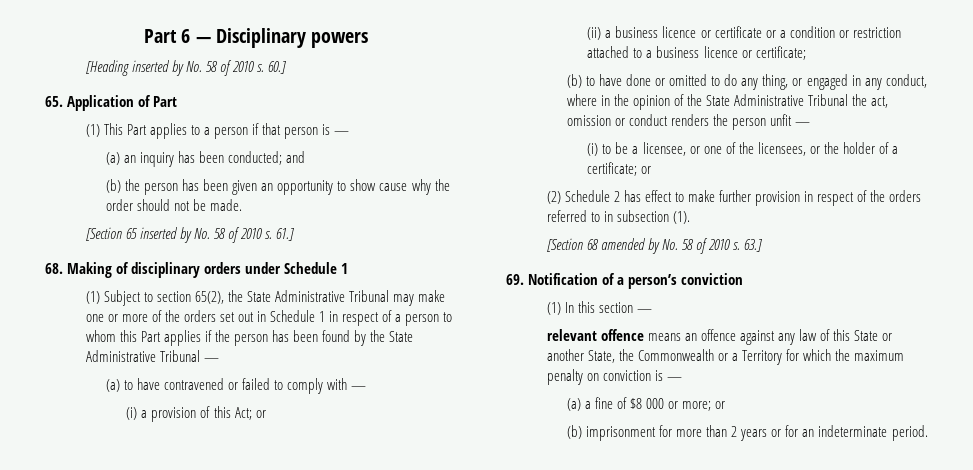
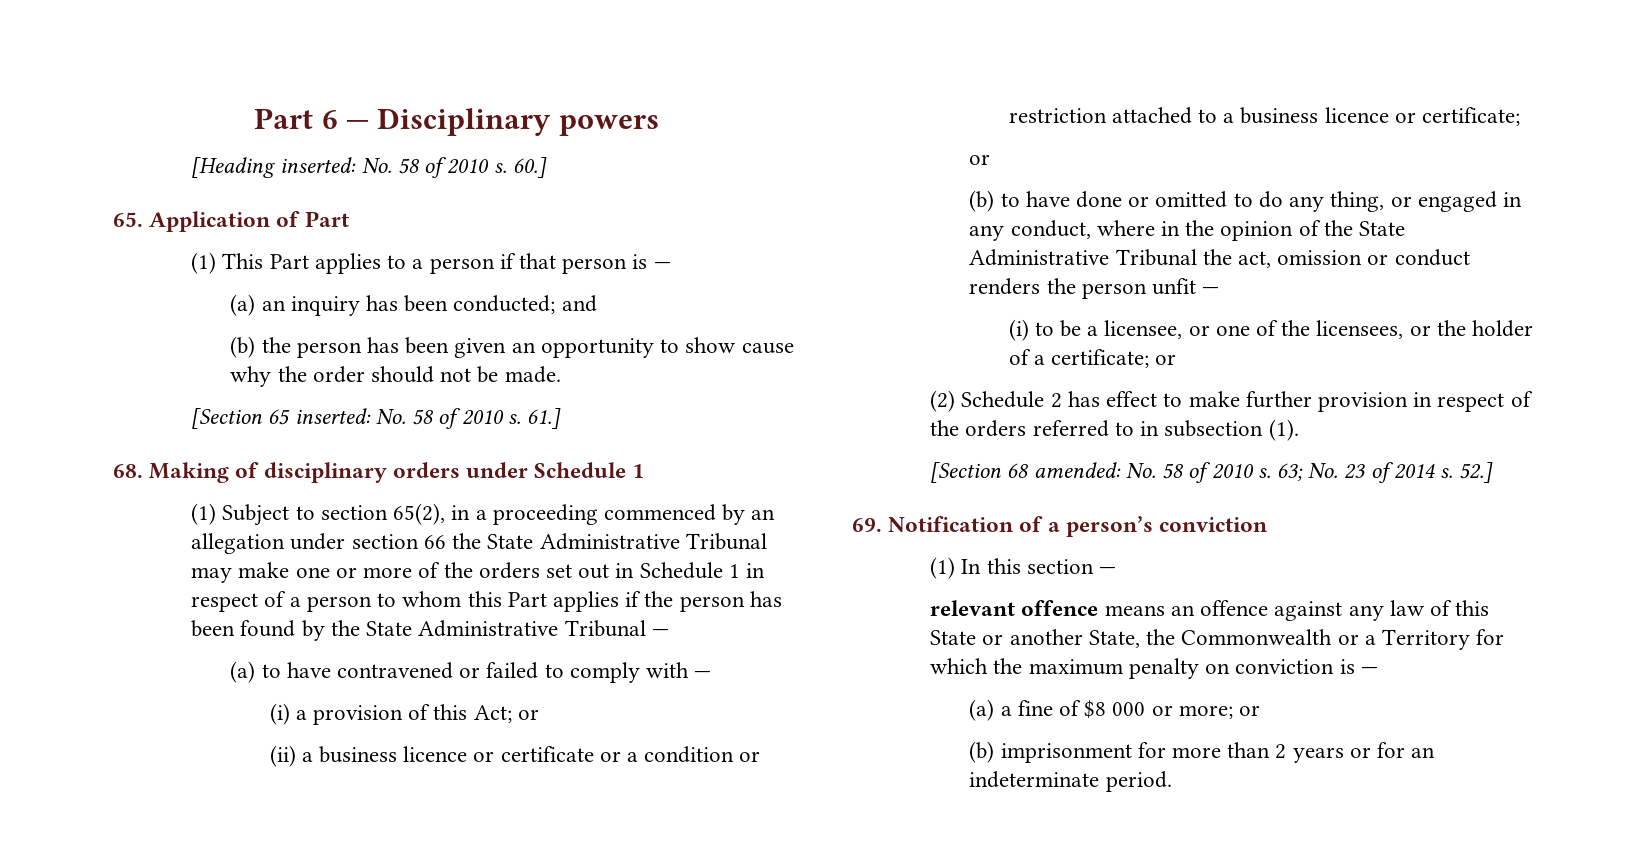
[131,60,184,76] inserted by -> [280,157,357,173] inserted:
[139,227,192,243] inserted by -> [294,408,371,424] inserted:
(224, 297) none -> [451,504,776,525] [191,533,446,554] in a proceeding commenced by an allegation under section 66
(806, 53) none -> [969,154,991,165] // or
[600,238,763,254] amended by No. 58 of 2010 s. 63.] -> [1033,462,1494,483] amended: No. 58 of 2010 s. 63; No. 23 of 2014 s. 52.]

